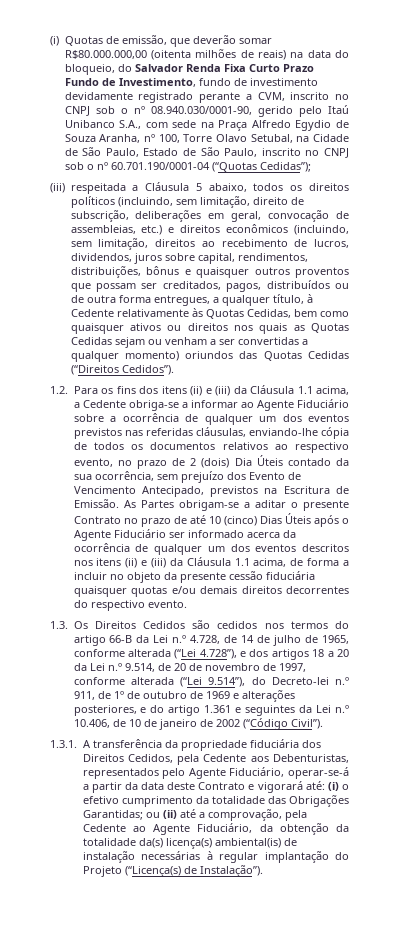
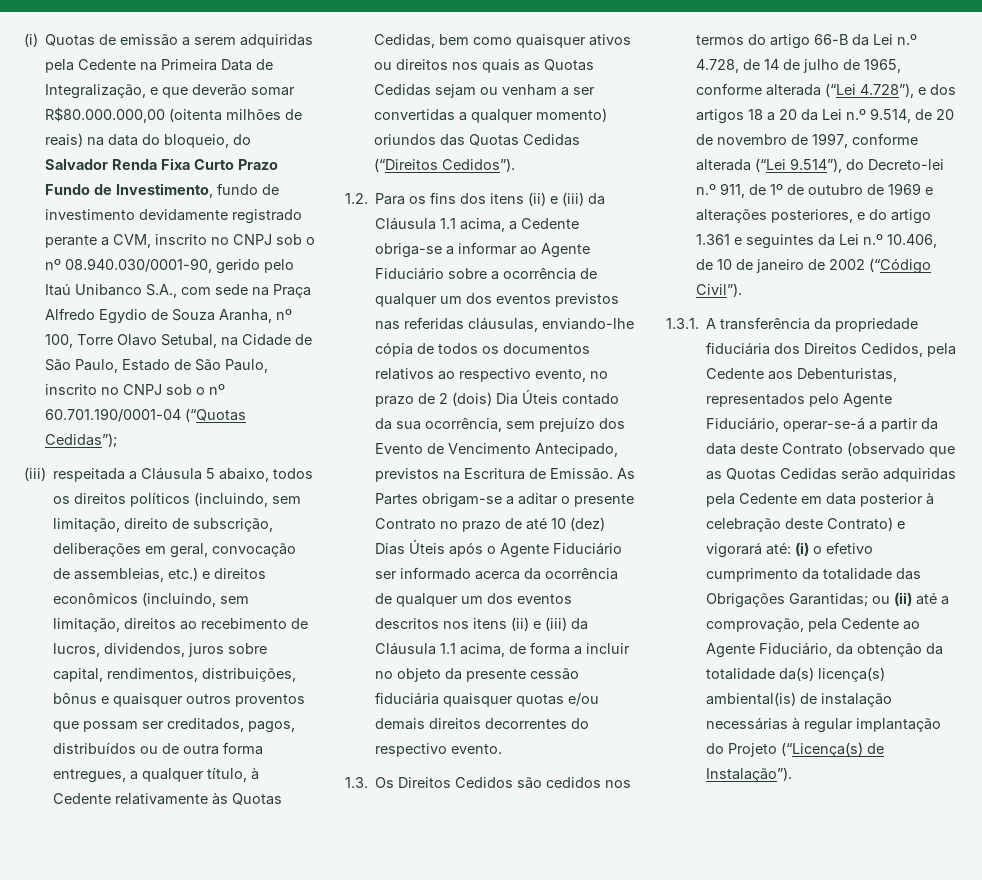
[121,35,167,45] emissão, -> [120,34,314,48] [45,59,274,73] [45,84,159,99] emissão a serem adquiridas pela Cedente na Primeira Data de Integralização, e
[223,516,257,526] (cinco) -> [570,517,606,531] (dez)
(246, 786) none -> [847,442,956,457] [706,468,957,482] [706,492,935,507] [706,517,894,532] (observado que as Quotas Cedidas serão adquiridas pela Cedente em data posterior à celebração deste Contrato)

